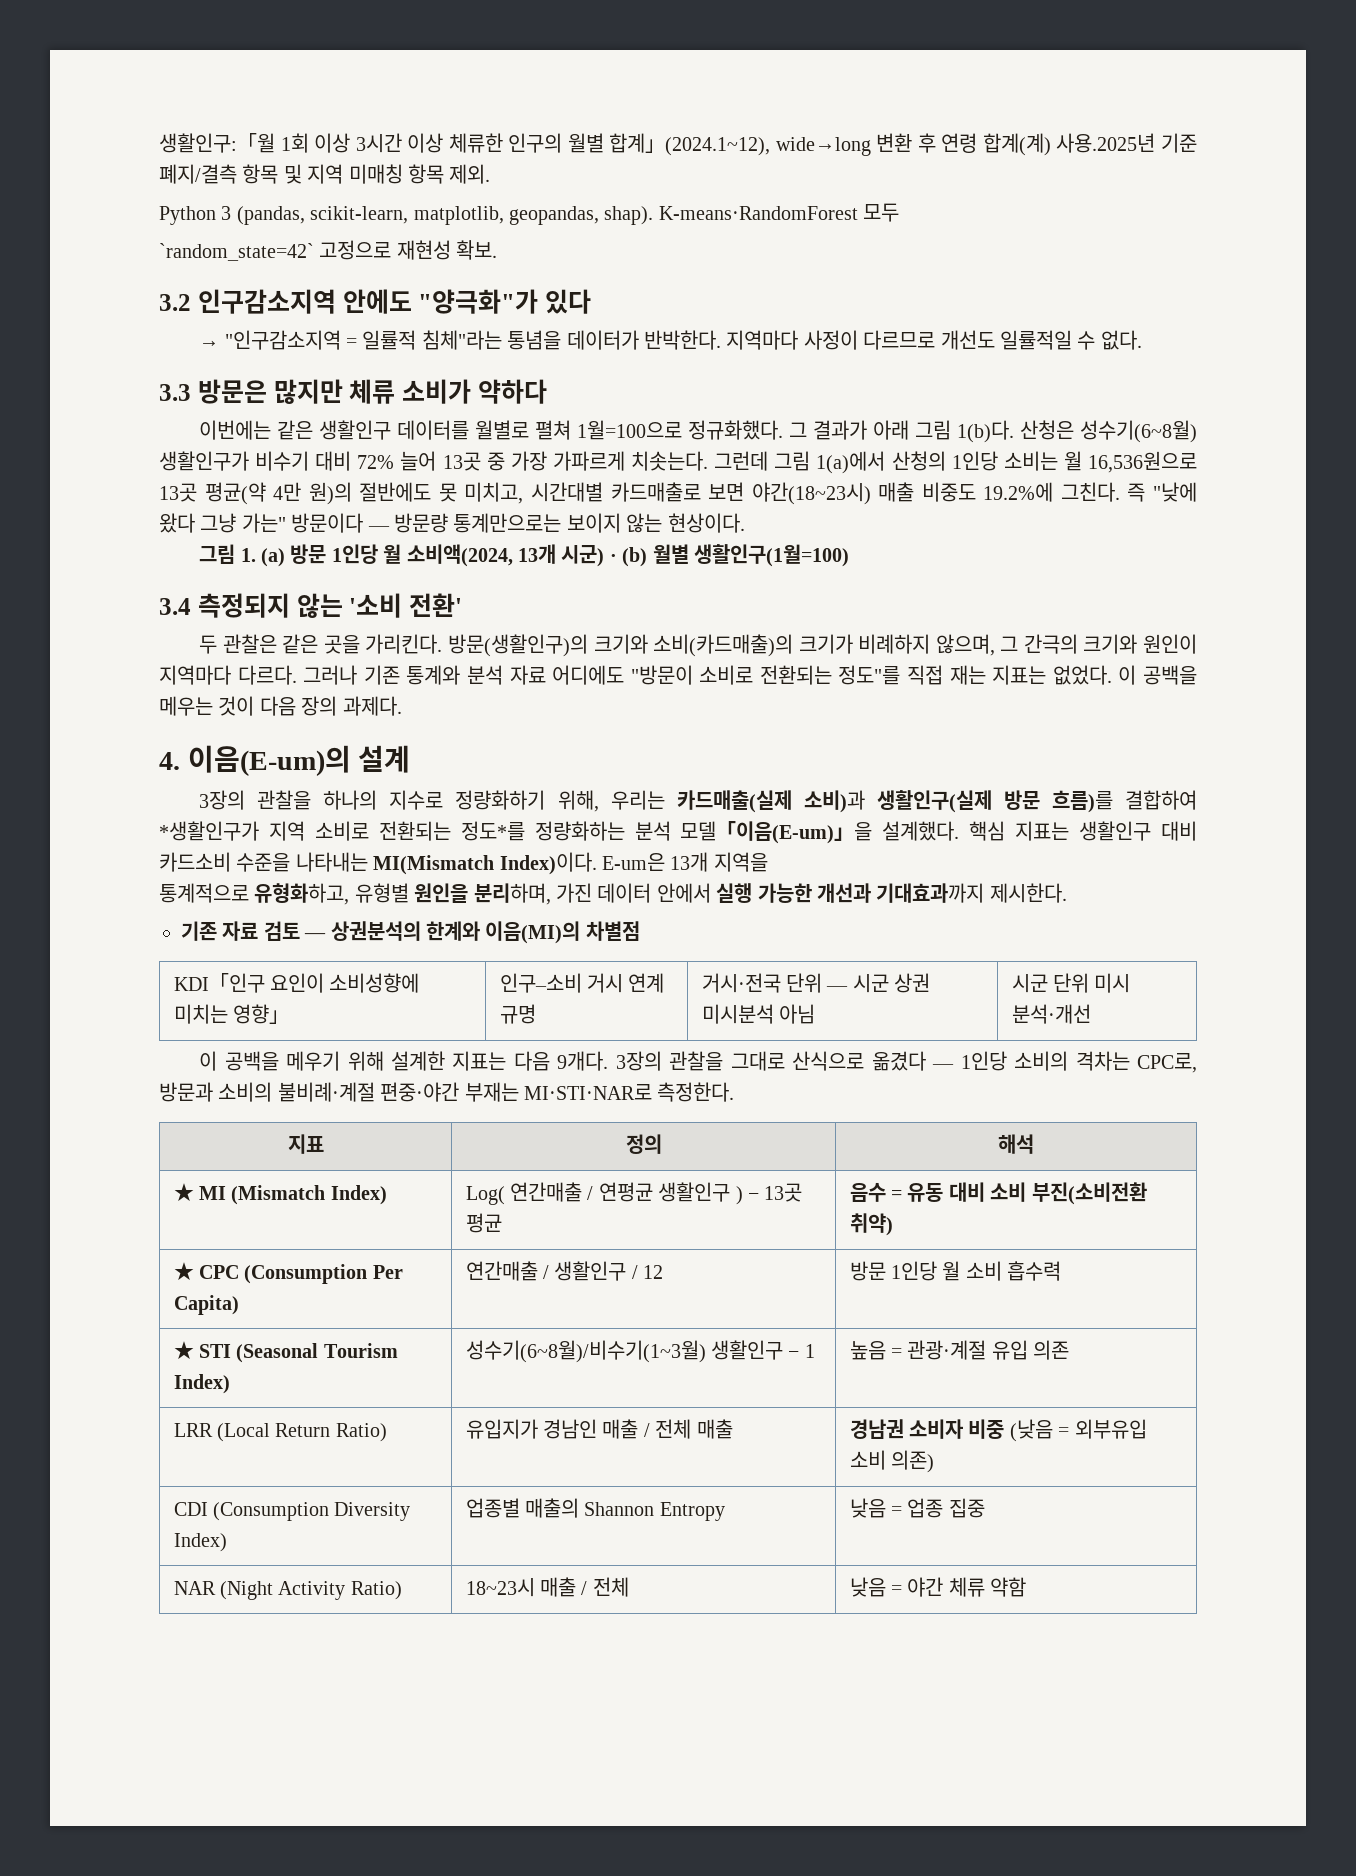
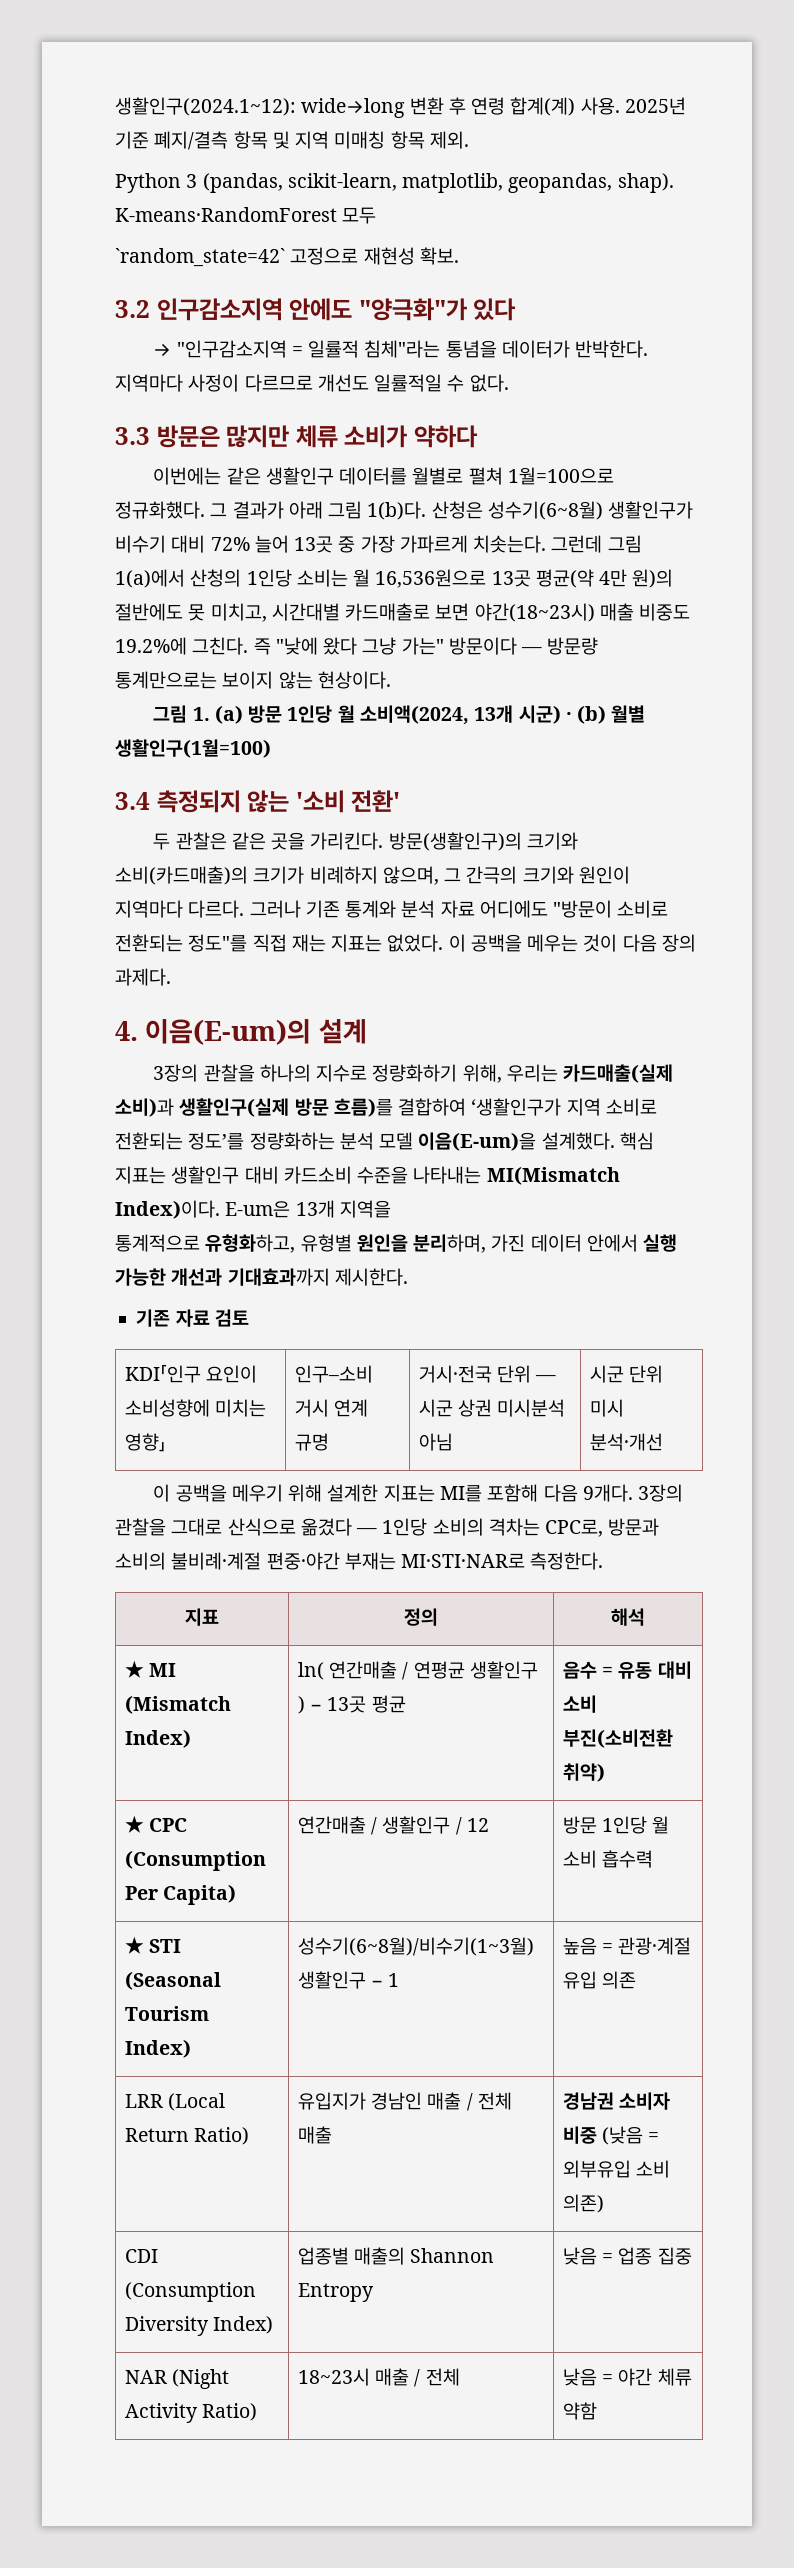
[159,133,771,156] 생활인구:「월 1회 이상 3시간 이상 체류한 인구의 월별 합계」(2024.1~12), -> [115,97,296,116] 생활인구(2024.1~12):
[1056,133,1156,153] 사용.2025년 -> [580,97,686,115] 사용. 2025년
[159,821,259,841] *생활인구가 -> [471,1098,562,1116] ‘생활인구가
[460,821,525,841] 정도*를 -> [188,1132,245,1150] 정도’를
[716,821,873,844] 「이음(E-um)」을 -> [418,1132,537,1151] 이음(E-um)을
[304,921,640,944] — 상권분석의 한계와 이음(MI)의 차별점 -> (249, 1318) none
(507, 1061) none -> [439,1484,539,1502] MI를 포함해
[465,1186,505,1205] Log( -> [297,1662,324,1680] ln(

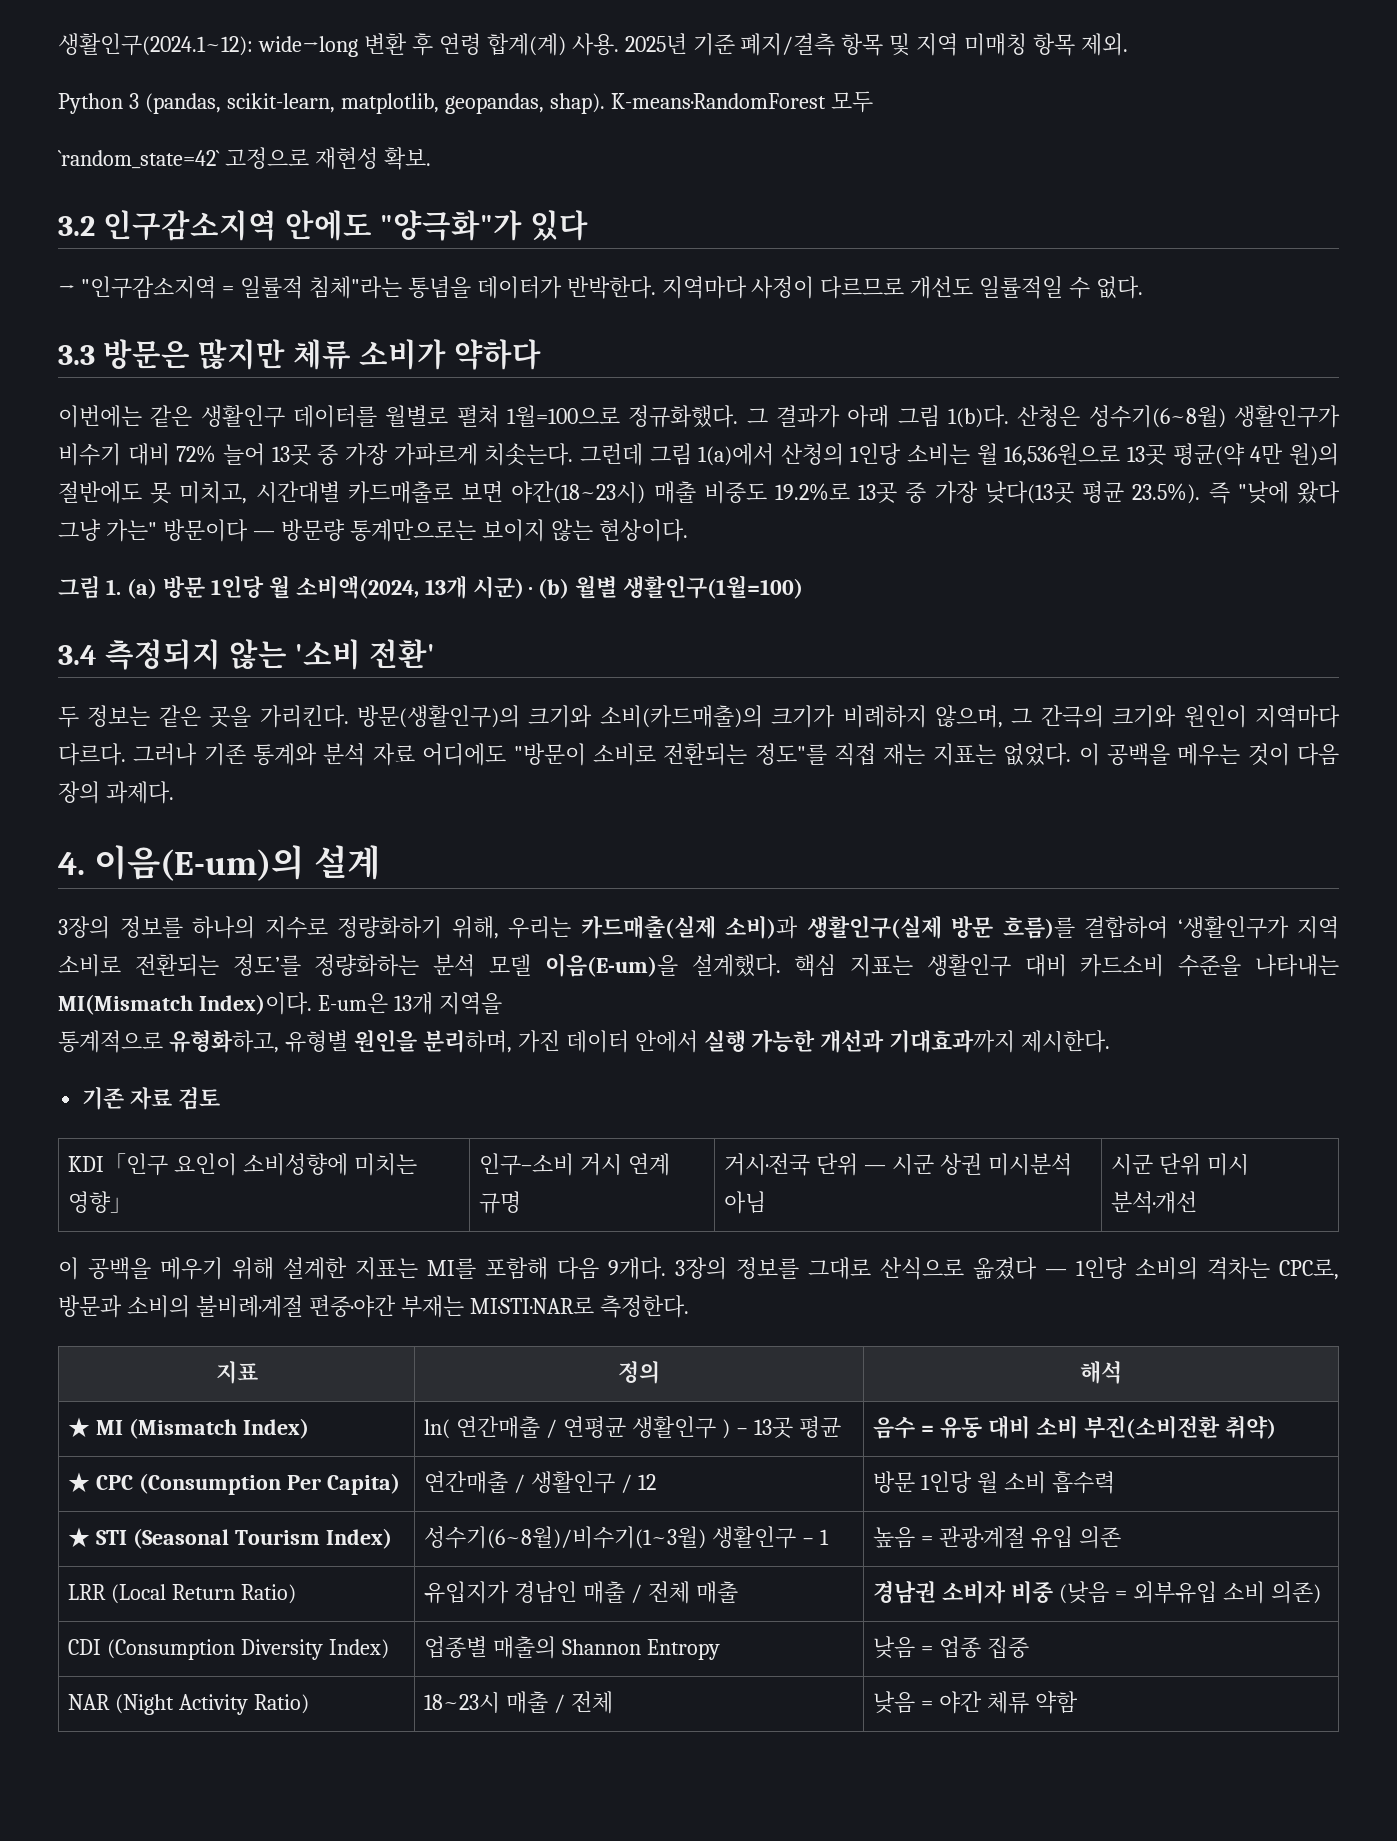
[115,637,249,655] 19.2%에 그친다. -> [774,481,1201,504] 19.2%로 13곳 중 가장 낮다(13곳 평균 23.5%).
[175,832,227,850] 관찰은 -> [87,705,151,727] 정보는
[203,1064,255,1082] 관찰을 -> [119,916,183,938] 정보를
[115,1518,166,1536] 관찰을 -> [736,1257,799,1279] 정보를

